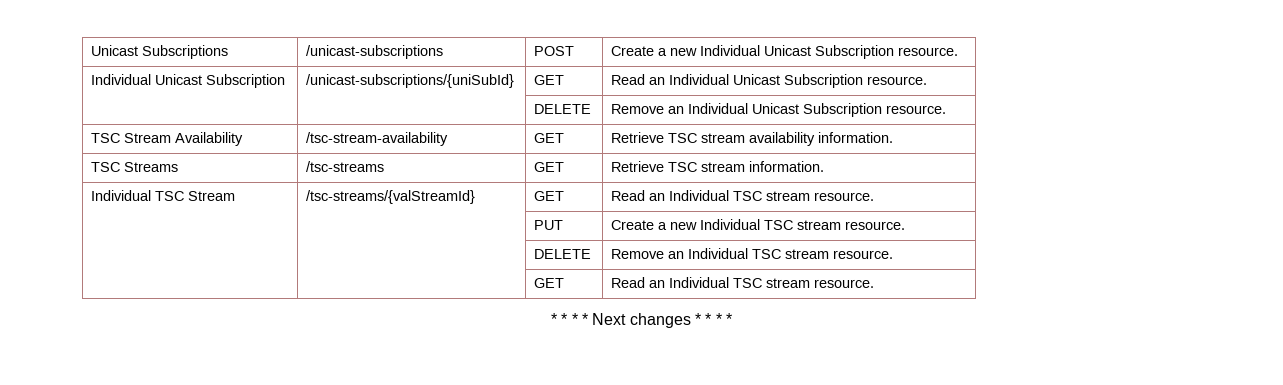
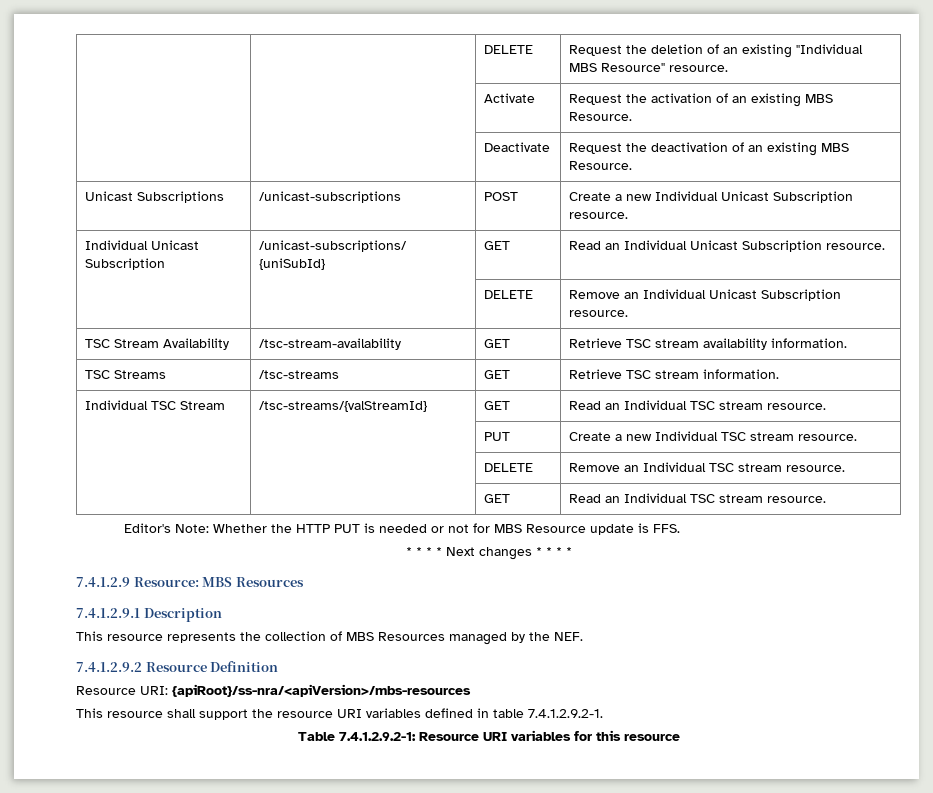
(91, 50) none -> [483,45,533,54] [568,44,863,58] [568,63,728,72] [483,93,535,103] [568,93,833,107] [568,112,632,121] [483,142,550,152] [568,142,849,156] [568,161,632,170] | | DELETE | Request the deletion of an existing "Individual MBS Resource" resource. // | | Activate | Request the activation of an existing MBS Resource. // | | Deactivate | Request the deactivation of an existing MBS Resource. //
(875, 283) none -> [123,523,680,535] // Editor's Note: Whether the HTTP PUT is needed or not for MBS Resource update is FFS.
(732, 319) none -> [76,577,304,587] [76,608,222,622] [76,631,583,645] [76,661,279,672] [76,684,471,697] [76,708,603,720] [297,730,680,741] // 7.4.1.2.9 Resource: MBS Resources // 7.4.1.2.9.1 Description // This resource represents the collection of MBS Resources managed by the NEF. // 7.4.1.2.9.2 Resource Definition // Resource URI: {apiRoot}/ss-nra/<apiVersion>/mbs-resources // This resource shall support the resource URI variables defined in table 7.4.1.2.9.2-1. // Table 7.4.1.2.9.2-1: Resource URI variables for this resource

